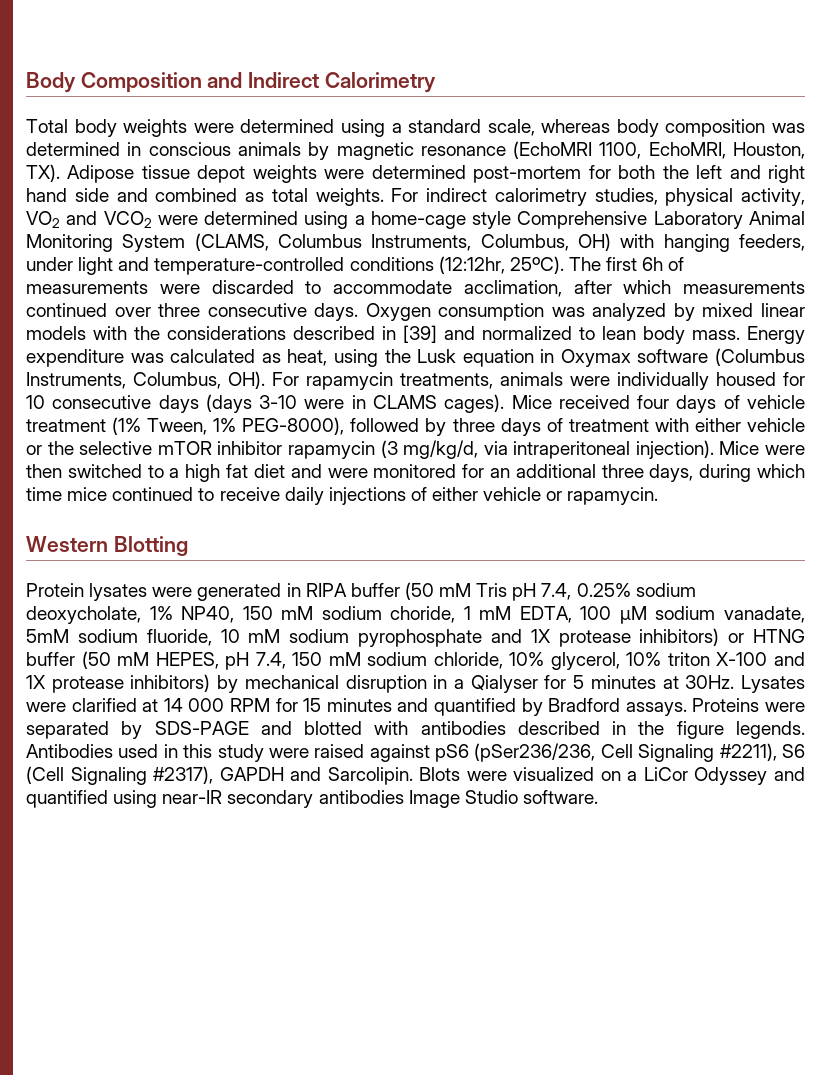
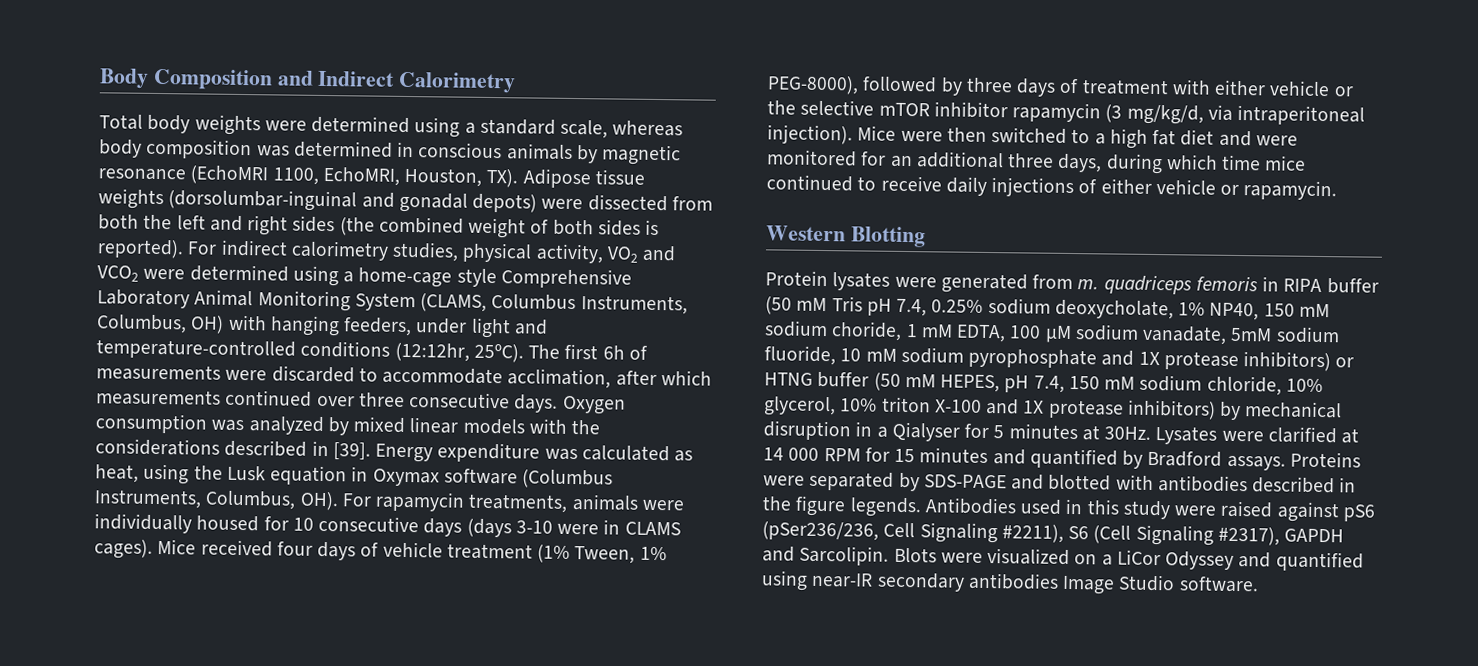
[197,165,611,183] depot weights were determined post-mortem for -> [98,188,713,213] weights (dorsolumbar-inguinal and gonadal depots) were dissected from
[26,188,384,206] hand side and combined as total weights. -> [292,215,660,239] [97,239,184,259] sides (the combined weight of both sides is reported).
[403,325,740,344] [39] and normalized to lean body mass. -> [332,442,371,460] [39].
(282, 592) none -> [1032,274,1258,295] from m. quadriceps femoris

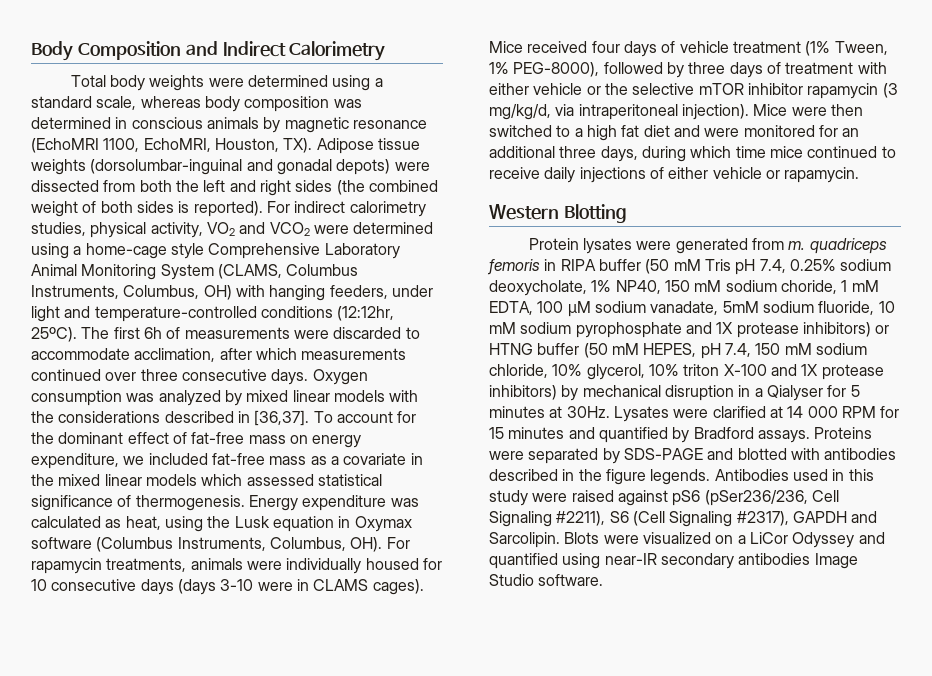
[332,442,371,460] [39]. -> [254,410,417,426] [31,432,362,448] [31,453,423,469] [31,474,382,486] [31,495,245,511] [36,37]. To account for the dominant effect of fat-free mass on energy expenditure, we included fat-free mass as a covariate in the mixed linear models which assessed statistical significance of thermogenesis.

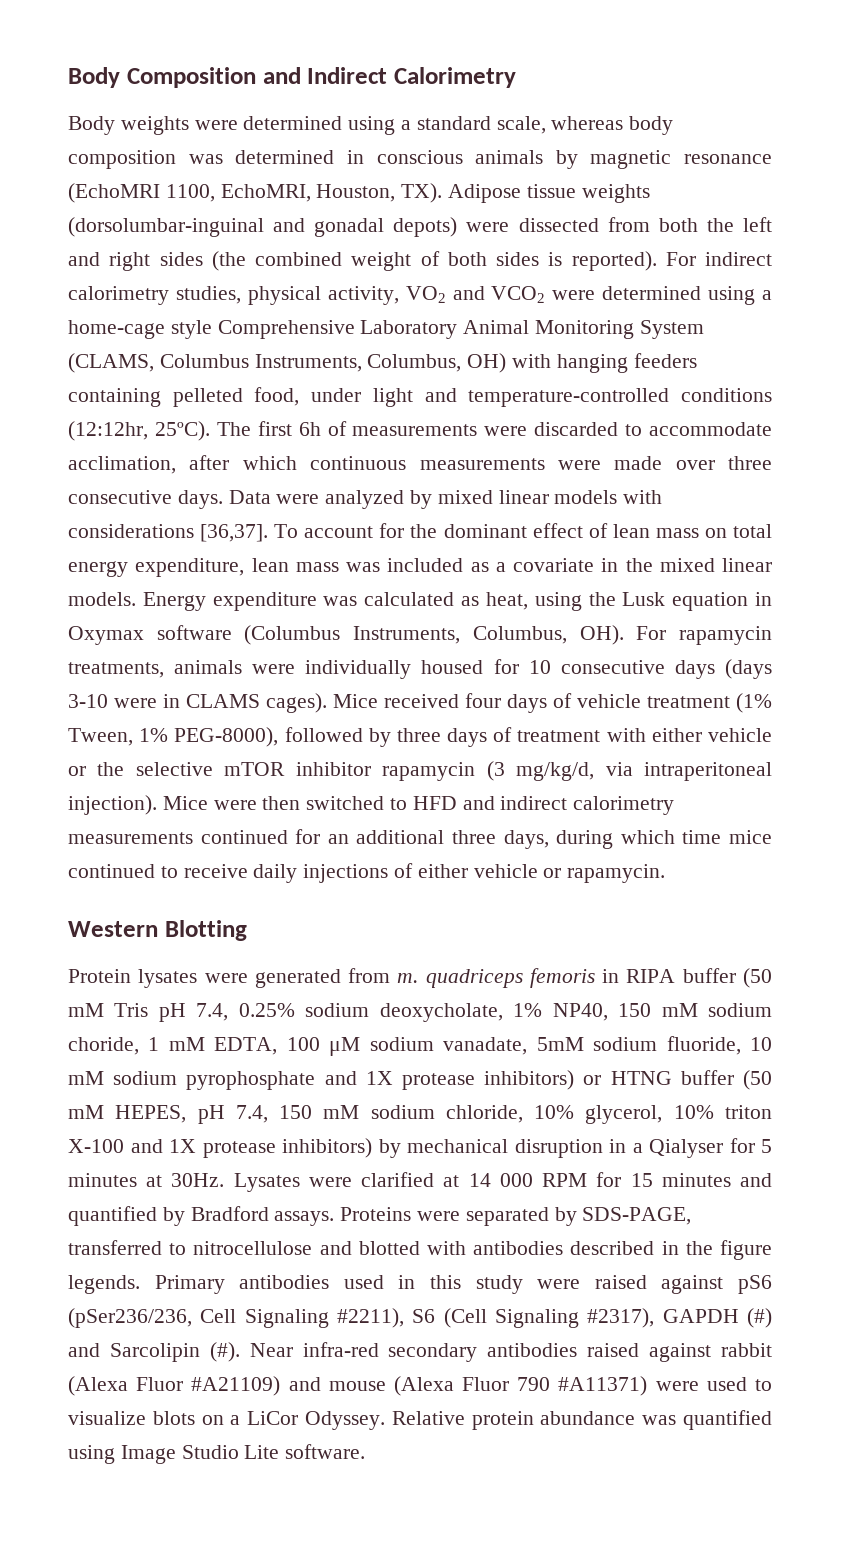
[70,75,146,91] Total body -> [68,116,115,135] Body
[329,285,388,299] feeders, -> [633,353,697,368] [68,387,300,407] feeders containing pelleted food,
[301,348,407,360] [31,369,101,381] measurements continued -> [310,456,663,470] continuous measurements were made
[312,369,368,385] [31,390,155,406] Oxygen consumption was -> [228,490,320,504] Data were
[31,411,250,423] the considerations described in -> [68,524,194,538] considerations
[191,432,245,444] fat-free -> [612,524,650,538] lean
(308, 439) none -> [733,524,773,538] total
[123,453,307,465] we included fat-free mass -> [251,558,464,572] lean mass was included
[145,474,382,486] [31,495,245,511] models which assessed statistical significance of thermogenesis. -> [68,592,136,606] models.
[574,125,815,141] a high fat diet and were monitored -> [412,796,675,815] [68,830,288,844] HFD and indirect calorimetry measurements continued
[623,448,703,460] SDS-PAGE -> [582,1207,692,1225] [68,1240,313,1255] SDS-PAGE, transferred to nitrocellulose
[714,469,789,481] Antibodies -> [154,1275,330,1294] Primary antibodies
[851,511,878,523] [489,532,885,548] [489,553,811,569] and Sarcolipin. Blots were visualized on a LiCor Odyssey and quantified using near-IR secondary antibodies -> [747,1308,772,1328] [68,1342,773,1362] [68,1376,772,1396] [68,1410,772,1430] [68,1445,115,1464] (#) and Sarcolipin (#). Near infra-red secondary antibodies raised against rabbit (Alexa Fluor #A21109) and mouse (Alexa Fluor 790 #A11371) were used to visualize blots on a LiCor Odyssey. Relative protein abundance was quantified using
(534, 580) none -> [244,1445,280,1459] Lite

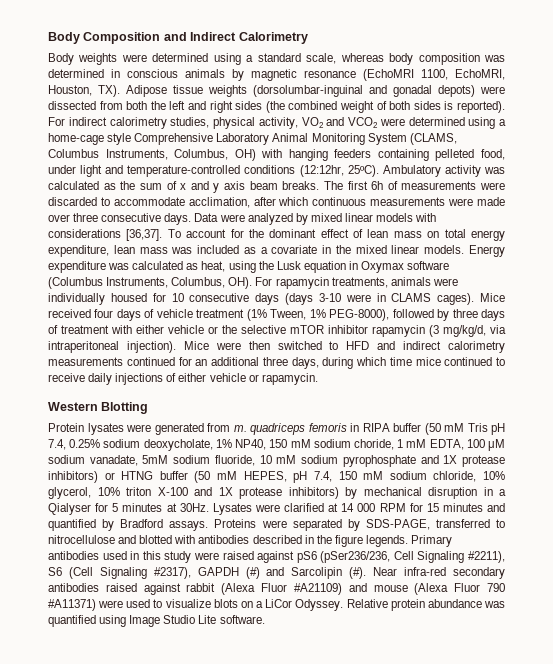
(210, 431) none -> [382,165,505,177] [48,181,320,193] Ambulatory activity was calculated as the sum of x and y axis beam breaks.

